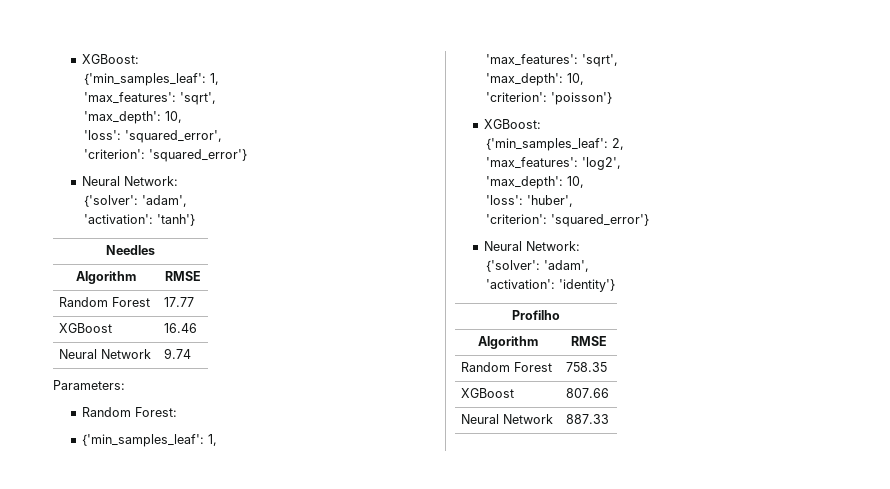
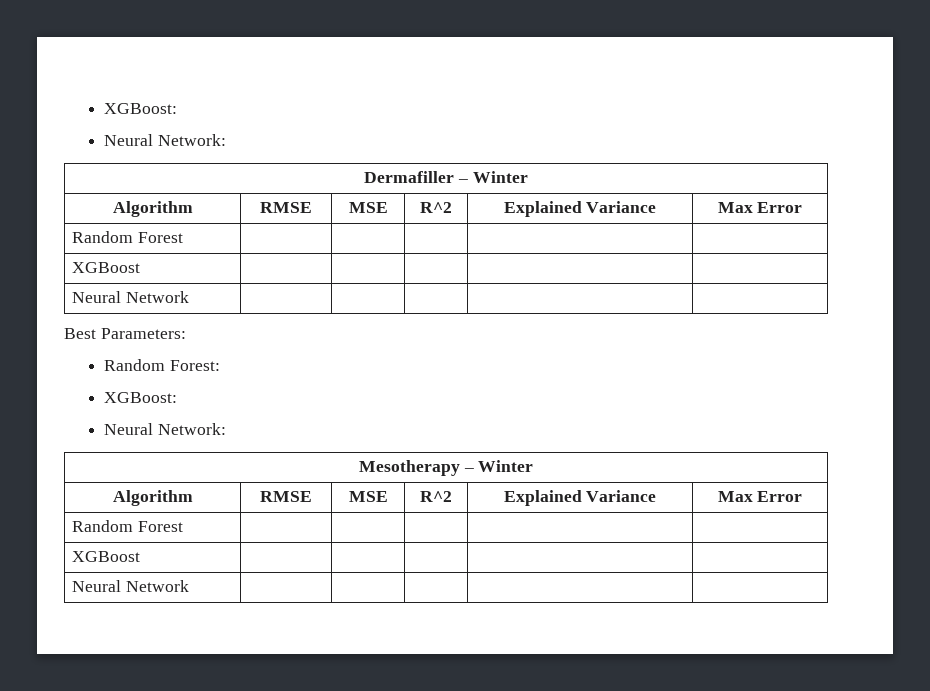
[82,54,140,64] [84,73,220,86] [84,92,217,105] [84,111,183,124] [84,130,223,143] [84,149,248,162] [82,176,179,186] [84,195,188,207] [84,214,196,226] [106,245,155,255] [76,271,136,284] [165,271,201,281] [59,297,151,307] [164,297,195,307] [59,323,113,333] [164,323,198,333] [59,349,152,359] [164,348,192,359] XGBoost: // {'min_samples_leaf': 1, // 'max_features': 'sqrt', // 'max_depth': 10, // 'loss': 'squared_error', // 'criterion': 'squared_error'} // Neural Network: // {'solver': 'adam', // 'activation': 'tanh'} // Needles // Algorithm | RMSE // Random Forest | 17.77 // XGBoost | 16.46 // Neural Network | 9.74 // -> [104,103,178,114] [104,134,227,146] [364,171,528,183] [112,201,193,217] [260,202,312,213] [348,202,388,213] [420,202,452,213] [503,201,657,217] [717,202,803,213] [71,231,183,243] [71,262,140,273] [71,291,189,303] [64,328,96,339] XGBoost: // Neural Network: // Dermafiller – Winter // Algorithm | RMSE | MSE | R^2 | Explained Variance | Max Error // Random Forest | | | | | // XGBoost | | | | | // Neural Network | | | | | // Best
[82,434,218,447] [486,54,619,67] [486,73,585,86] [486,92,613,105] [484,119,542,129] [486,138,625,151] [486,157,622,170] [486,176,585,189] [486,195,574,207] [486,214,650,227] [484,241,581,251] [486,260,590,272] [486,279,616,292] [512,310,560,320] [478,336,538,349] [570,336,607,346] [461,362,553,372] [566,362,608,372] [461,388,515,398] [566,388,610,398] [461,414,554,424] [566,414,610,424] {'min_samples_leaf': 1, // 'max_features': 'sqrt', // 'max_depth': 10, // 'criterion': 'poisson'} // XGBoost: // {'min_samples_leaf': 2, // 'max_features': 'log2', // 'max_depth': 10, // 'loss': 'huber', // 'criterion': 'squared_error'} // Neural Network: // {'solver': 'adam', // 'activation': 'identity'} // Profilho // Algorithm | RMSE // Random Forest | 758.35 // XGBoost | 807.66 // Neural Network | 887.33 -> [104,392,178,403] [104,423,227,435] [358,460,534,476] [112,490,193,506] [260,491,312,502] [348,491,388,502] [420,491,452,502] [503,490,657,506] [717,491,803,502] [71,520,183,532] [71,551,140,562] [71,580,189,592] XGBoost: // Neural Network: // Mesotherapy – Winter // Algorithm | RMSE | MSE | R^2 | Explained Variance | Max Error // Random Forest | | | | | // XGBoost | | | | | // Neural Network | | | | |

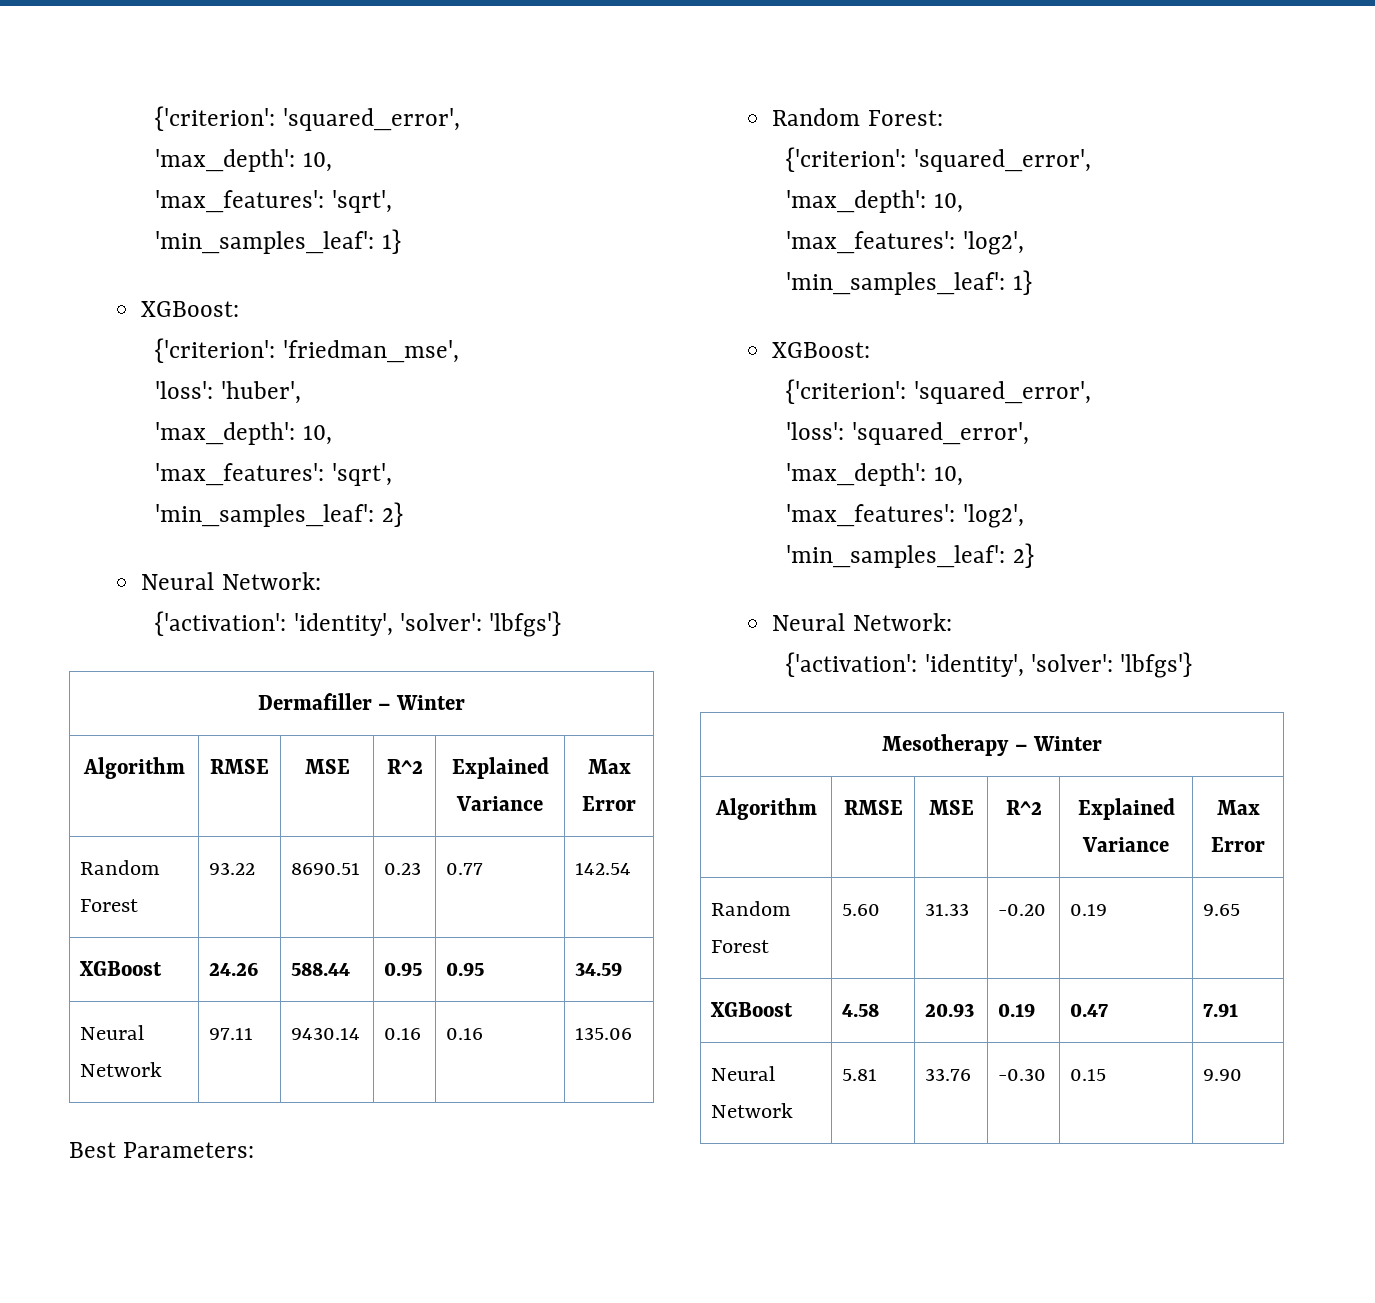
[104,103,178,114] [104,134,227,146] XGBoost: // Neural Network: -> [155,106,460,131] [155,149,332,172] [155,190,392,213] [155,229,401,254] [141,301,240,317] [155,338,459,363] [155,381,301,404] [155,422,332,445] [155,463,392,486] [155,502,403,527] [141,572,321,590] [155,611,561,637] {'criterion': 'squared_error', // 'max_depth': 10, // 'max_features': 'sqrt', // 'min_samples_leaf': 1} // XGBoost: // {'criterion': 'friedman_mse', // 'loss': 'huber', // 'max_depth': 10, // 'max_features': 'sqrt', // 'min_samples_leaf': 2} // Neural Network: // {'activation': 'identity', 'solver': 'lbfgs'}
[71,262,140,273] [71,291,189,303] [64,328,186,339] [104,359,221,371] [104,392,178,403] [104,423,227,435] | | | | // XGBoost | | | | | // Neural Network | | | | | // Best Parameters: // Random Forest: // XGBoost: // Neural Network: -> [209,862,256,875] [291,863,361,875] [384,862,422,875] [446,863,484,875] [575,863,632,875] [79,961,163,976] [209,962,259,976] [291,962,351,976] [384,962,423,976] [446,962,485,976] [575,962,623,976] [80,1025,145,1040] [80,1062,163,1077] [209,1028,254,1040] [291,1027,361,1040] [384,1028,422,1040] [446,1028,484,1040] [575,1027,633,1040] [69,1142,255,1158] [772,108,943,126] [786,147,1091,172] [786,190,963,213] [786,231,1024,255] [786,270,1032,295] [772,342,871,358] [786,379,1091,404] [786,422,1029,445] [786,463,963,486] [786,504,1024,528] [786,543,1034,568] [772,613,952,631] [786,652,1192,678] 93.22 | 8690.51 | 0.23 | 0.77 | 142.54 // XGBoost | 24.26 | 588.44 | 0.95 | 0.95 | 34.59 // Neural Network | 97.11 | 9430.14 | 0.16 | 0.16 | 135.06 // Best Parameters: // Random Forest: // {'criterion': 'squared_error', // 'max_depth': 10, // 'max_features': 'log2', // 'min_samples_leaf': 1} // XGBoost: // {'criterion': 'squared_error', // 'loss': 'squared_error', // 'max_depth': 10, // 'max_features': 'log2', // 'min_samples_leaf': 2} // Neural Network: // {'activation': 'identity', 'solver': 'lbfgs'}
[71,551,140,562] [71,580,189,592] | | | | // XGBoost | | | | | // Neural Network | | | | | -> [842,904,881,916] [925,903,970,916] [998,904,1047,916] [1070,904,1108,916] [1203,904,1241,916] [710,1002,794,1017] [842,1003,880,1017] [925,1003,975,1017] [998,1003,1036,1017] [1070,1003,1109,1017] [1203,1003,1239,1017] [711,1066,776,1081] [711,1103,794,1118] [842,1069,878,1081] [925,1068,972,1081] [998,1068,1047,1081] [1070,1069,1107,1081] [1203,1069,1243,1081] 5.60 | 31.33 | -0.20 | 0.19 | 9.65 // XGBoost | 4.58 | 20.93 | 0.19 | 0.47 | 7.91 // Neural Network | 5.81 | 33.76 | -0.30 | 0.15 | 9.90

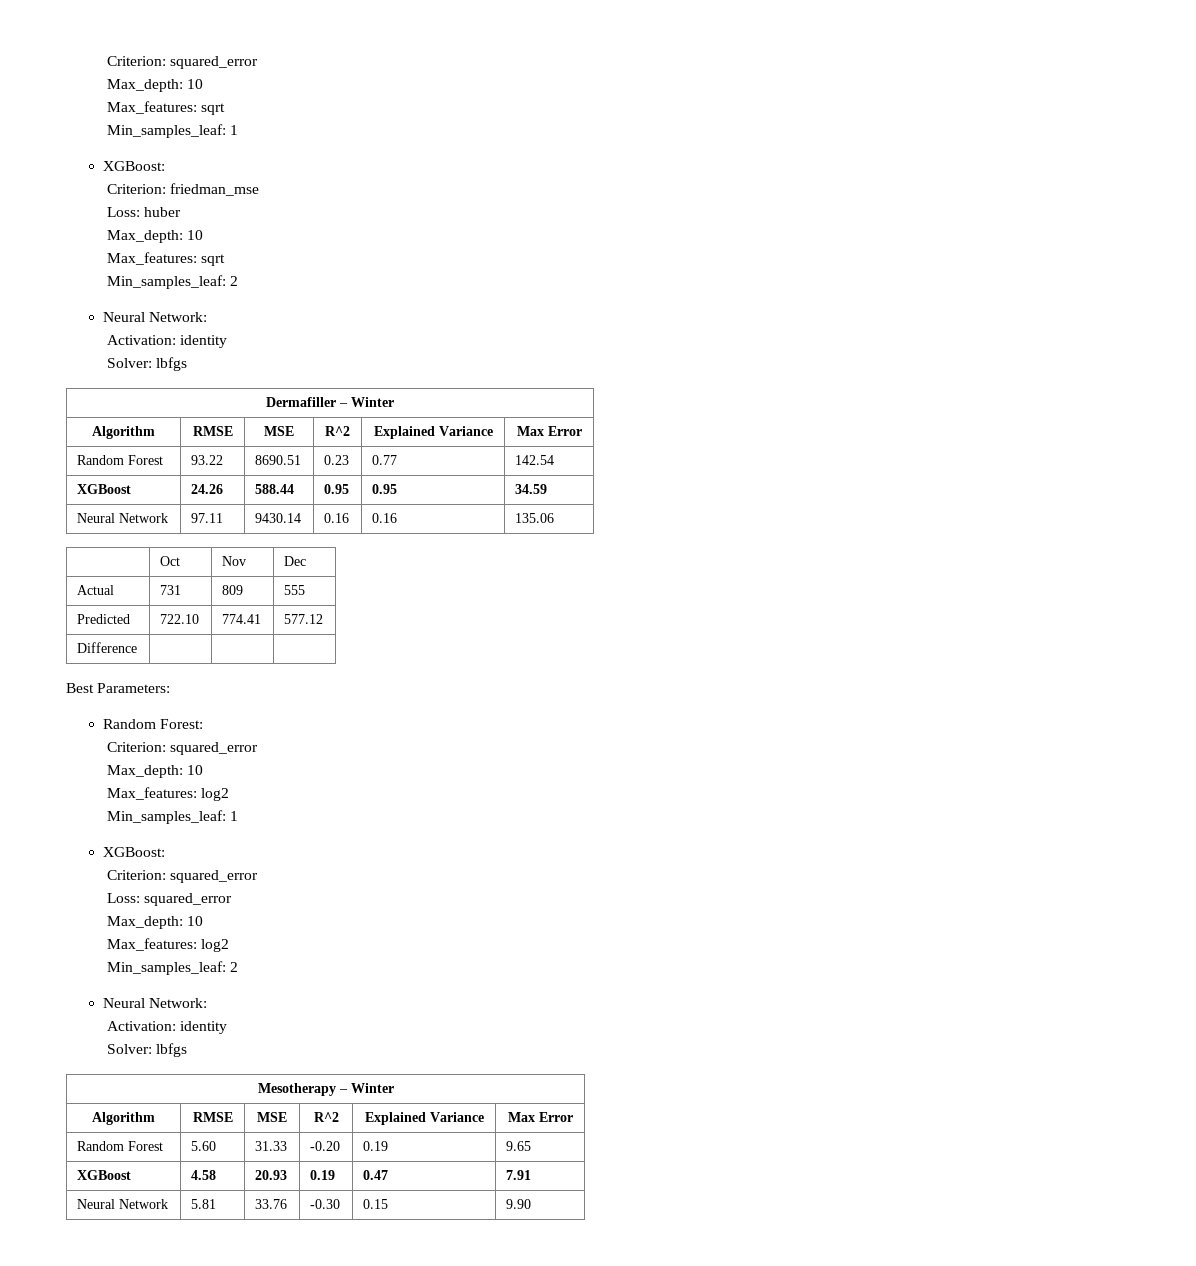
[155,106,460,131] [155,149,332,172] [155,190,392,213] [155,229,401,254] [141,301,240,317] [155,338,459,363] [155,381,301,404] [155,422,332,445] [155,463,392,486] [155,502,403,527] [141,572,321,590] [155,611,561,637] {'criterion': 'squared_error', // 'max_depth': 10, // 'max_features': 'sqrt', // 'min_samples_leaf': 1} // XGBoost: // {'criterion': 'friedman_mse', // 'loss': 'huber', // 'max_depth': 10, // 'max_features': 'sqrt', // 'min_samples_leaf': 2} // Neural Network: // {'activation': 'identity', 'solver': 'lbfgs'} -> [106,56,258,69] [106,79,203,92] [106,101,225,115] [106,124,238,138] [103,161,166,171] [106,183,259,196] [106,207,181,217] [106,230,203,243] [106,252,225,266] [106,275,238,289] [103,312,208,322] [106,335,227,348] [106,357,187,371] Criterion: squared_error // Max_depth: 10 // Max_features: sqrt // Min_samples_leaf: 1 // XGBoost: // Criterion: friedman_mse // Loss: huber // Max_depth: 10 // Max_features: sqrt // Min_samples_leaf: 2 // Neural Network: // Activation: identity // Solver: lbfgs
[69,1142,255,1158] [772,108,943,126] [786,147,1091,172] [786,190,963,213] [786,231,1024,255] [786,270,1032,295] [772,342,871,358] [786,379,1091,404] [786,422,1029,445] [786,463,963,486] [786,504,1024,528] [786,543,1034,568] [772,613,952,631] [786,652,1192,678] // Best Parameters: // Random Forest: // {'criterion': 'squared_error', // 'max_depth': 10, // 'max_features': 'log2', // 'min_samples_leaf': 1} // XGBoost: // {'criterion': 'squared_error', // 'loss': 'squared_error', // 'max_depth': 10, // 'max_features': 'log2', // 'min_samples_leaf': 2} // Neural Network: // {'activation': 'identity', 'solver': 'lbfgs'} -> [160,556,181,566] [222,556,247,566] [284,556,307,566] [77,585,115,595] [160,585,182,595] [222,585,244,595] [284,585,306,595] [77,614,131,624] [160,614,200,624] [222,614,262,624] [284,614,324,624] [77,642,138,653] [66,683,171,693] [103,719,204,729] [106,742,258,755] [106,765,203,778] [106,787,229,801] [106,810,238,824] [103,847,166,857] [106,870,258,883] [106,893,232,906] [106,916,203,929] [106,938,229,952] [106,961,238,975] [103,998,208,1008] [106,1021,227,1034] [106,1043,187,1057] // | Oct | Nov | Dec // Actual | 731 | 809 | 555 // Predicted | 722.10 | 774.41 | 577.12 // Difference | | | // Best Parameters: // Random Forest: // Criterion: squared_error // Max_depth: 10 // Max_features: log2 // Min_samples_leaf: 1 // XGBoost: // Criterion: squared_error // Loss: squared_error // Max_depth: 10 // Max_features: log2 // Min_samples_leaf: 2 // Neural Network: // Activation: identity // Solver: lbfgs

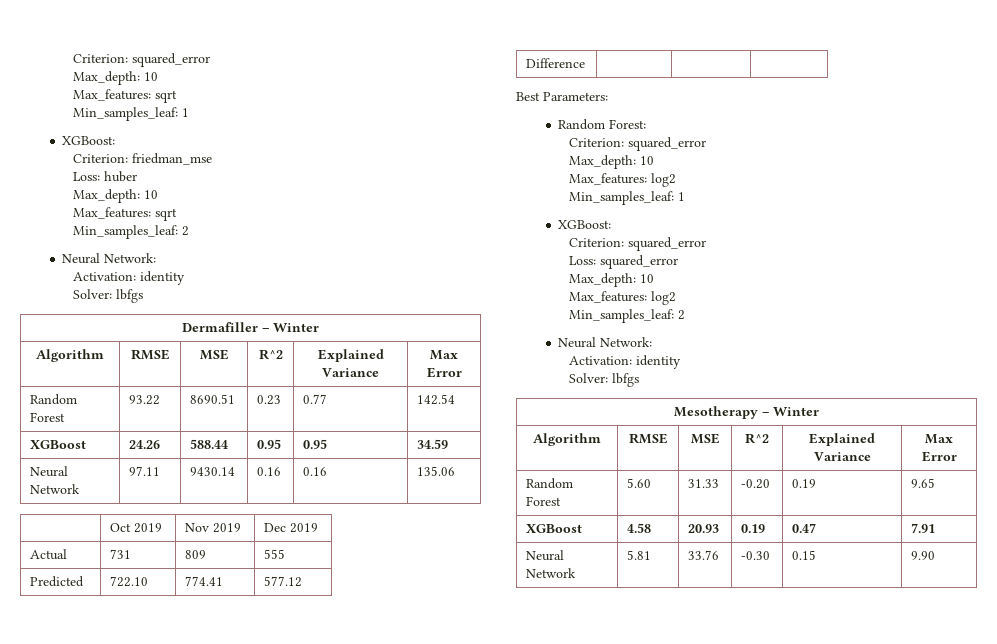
(181, 561) none -> [134,523,163,533] 2019
(247, 561) none -> [213,523,242,533] 2019
(307, 561) none -> [290,523,319,533] 2019

